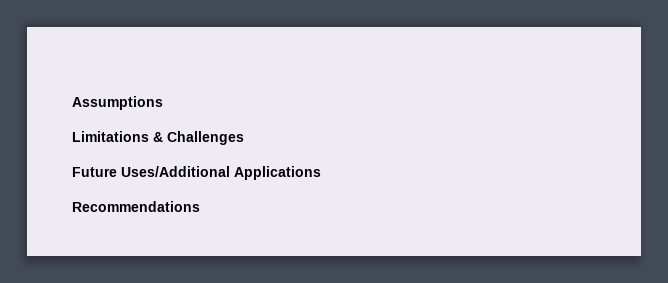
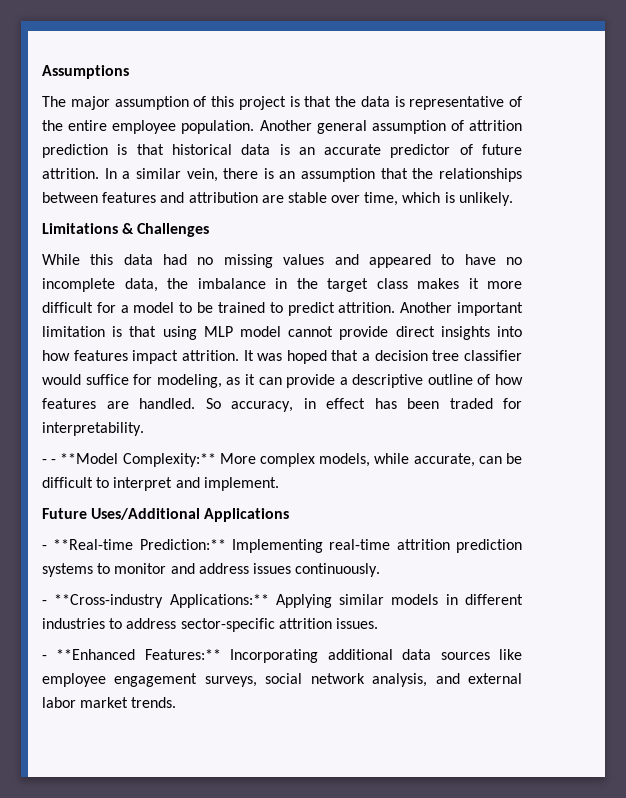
[72,131,244,145] [72,166,321,180] [72,201,200,212] Limitations & Challenges // Future Uses/Additional Applications // Recommendations -> [42,96,522,110] [42,120,522,134] [42,144,522,158] [42,168,522,182] [42,192,513,206] [42,223,210,237] [42,254,522,268] [42,278,522,292] [42,302,523,316] [42,326,522,340] [42,350,522,364] [42,374,523,388] [42,398,522,412] [42,422,144,436] [42,453,522,467] [42,477,279,491] [42,508,290,522] [42,539,522,553] [42,563,381,577] [42,594,523,608] [42,618,378,632] [42,649,522,663] [42,673,522,687] [42,697,177,708] The major assumption of this project is that the data is representative of the entire employee population. Another general assumption of attrition prediction is that historical data is an accurate predictor of future attrition. In a similar vein, there is an assumption that the relationships between features and attribution are stable over time, which is unlikely. // Limitations & Challenges // While this data had no missing values and appeared to have no incomplete data, the imbalance in the target class makes it more difficult for a model to be trained to predict attrition. Another important limitation is that using MLP model cannot provide direct insights into how features impact attrition. It was hoped that a decision tree classifier would suffice for modeling, as it can provide a descriptive outline of how features are handled. So accuracy, in effect has been traded for interpretability. // - - **Model Complexity:** More complex models, while accurate, can be difficult to interpret and implement. // Future Uses/Additional Applications // - **Real-time Prediction:** Implementing real-time attrition prediction systems to monitor and address issues continuously. // - **Cross-industry Applications:** Applying similar models in different industries to address sector-specific attrition issues. // - **Enhanced Features:** Incorporating additional data sources like employee engagement surveys, social network analysis, and external labor market trends.

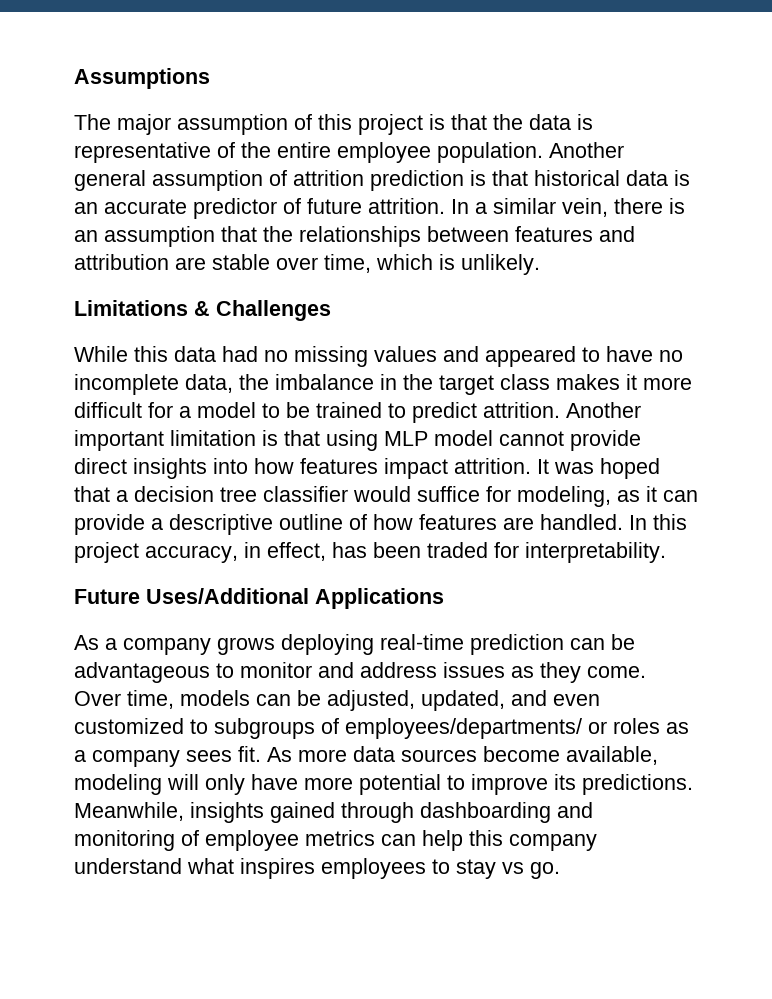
[205,398,221,409] So -> [629,514,687,530] [74,542,139,563] In this project
[326,398,365,409] effect -> [267,542,326,561] effect,
[42,453,522,467] [42,477,279,491] [42,508,290,522] [42,539,522,553] [42,563,93,577] - - **Model Complexity:** More complex models, while accurate, can be difficult to interpret and implement. // Future Uses/Additional Applications // - **Real-time Prediction:** Implementing real-time attrition prediction systems -> [74,588,444,609] [74,634,635,655] [74,662,210,683] Future Uses/Additional Applications // As a company grows deploying real-time prediction can be advantageous
[295,563,381,577] [42,594,523,608] [42,618,378,632] [42,649,522,663] [42,673,522,687] [42,697,177,708] continuously. // - **Cross-industry Applications:** Applying similar models in different industries to address sector-specific attrition issues. // - **Enhanced Features:** Incorporating additional data sources like employee engagement surveys, social network analysis, and external labor market trends. -> [511,662,646,683] [74,690,600,711] [74,718,689,739] [74,746,658,767] [74,774,693,795] [74,802,593,823] [74,830,597,851] [74,858,560,879] as they come. Over time, models can be adjusted, updated, and even customized to subgroups of employees/departments/ or roles as a company sees fit. As more data sources become available, modeling will only have more potential to improve its predictions. Meanwhile, insights gained through dashboarding and monitoring of employee metrics can help this company understand what inspires employees to stay vs go.

